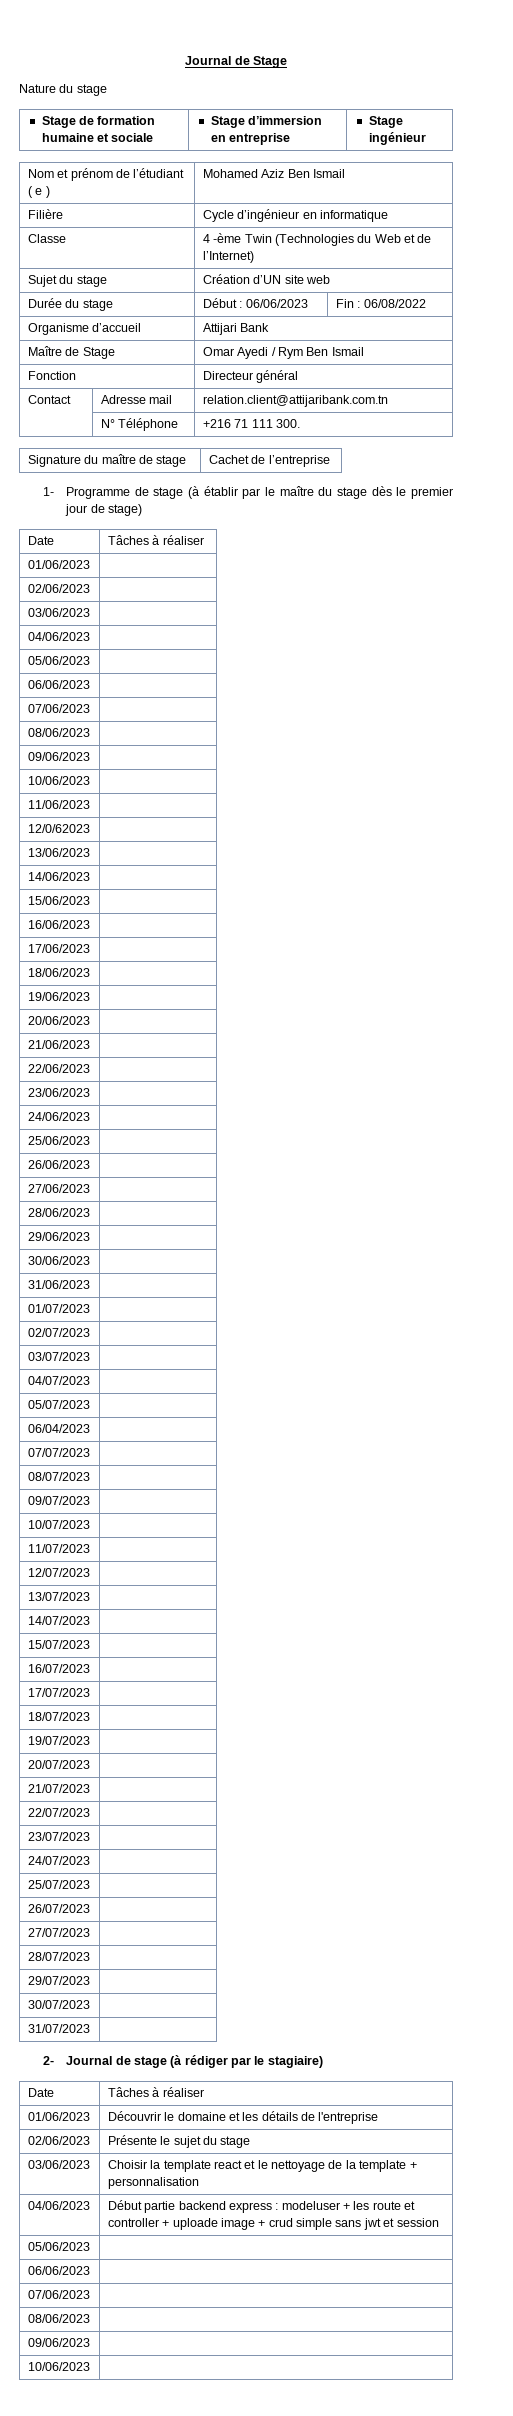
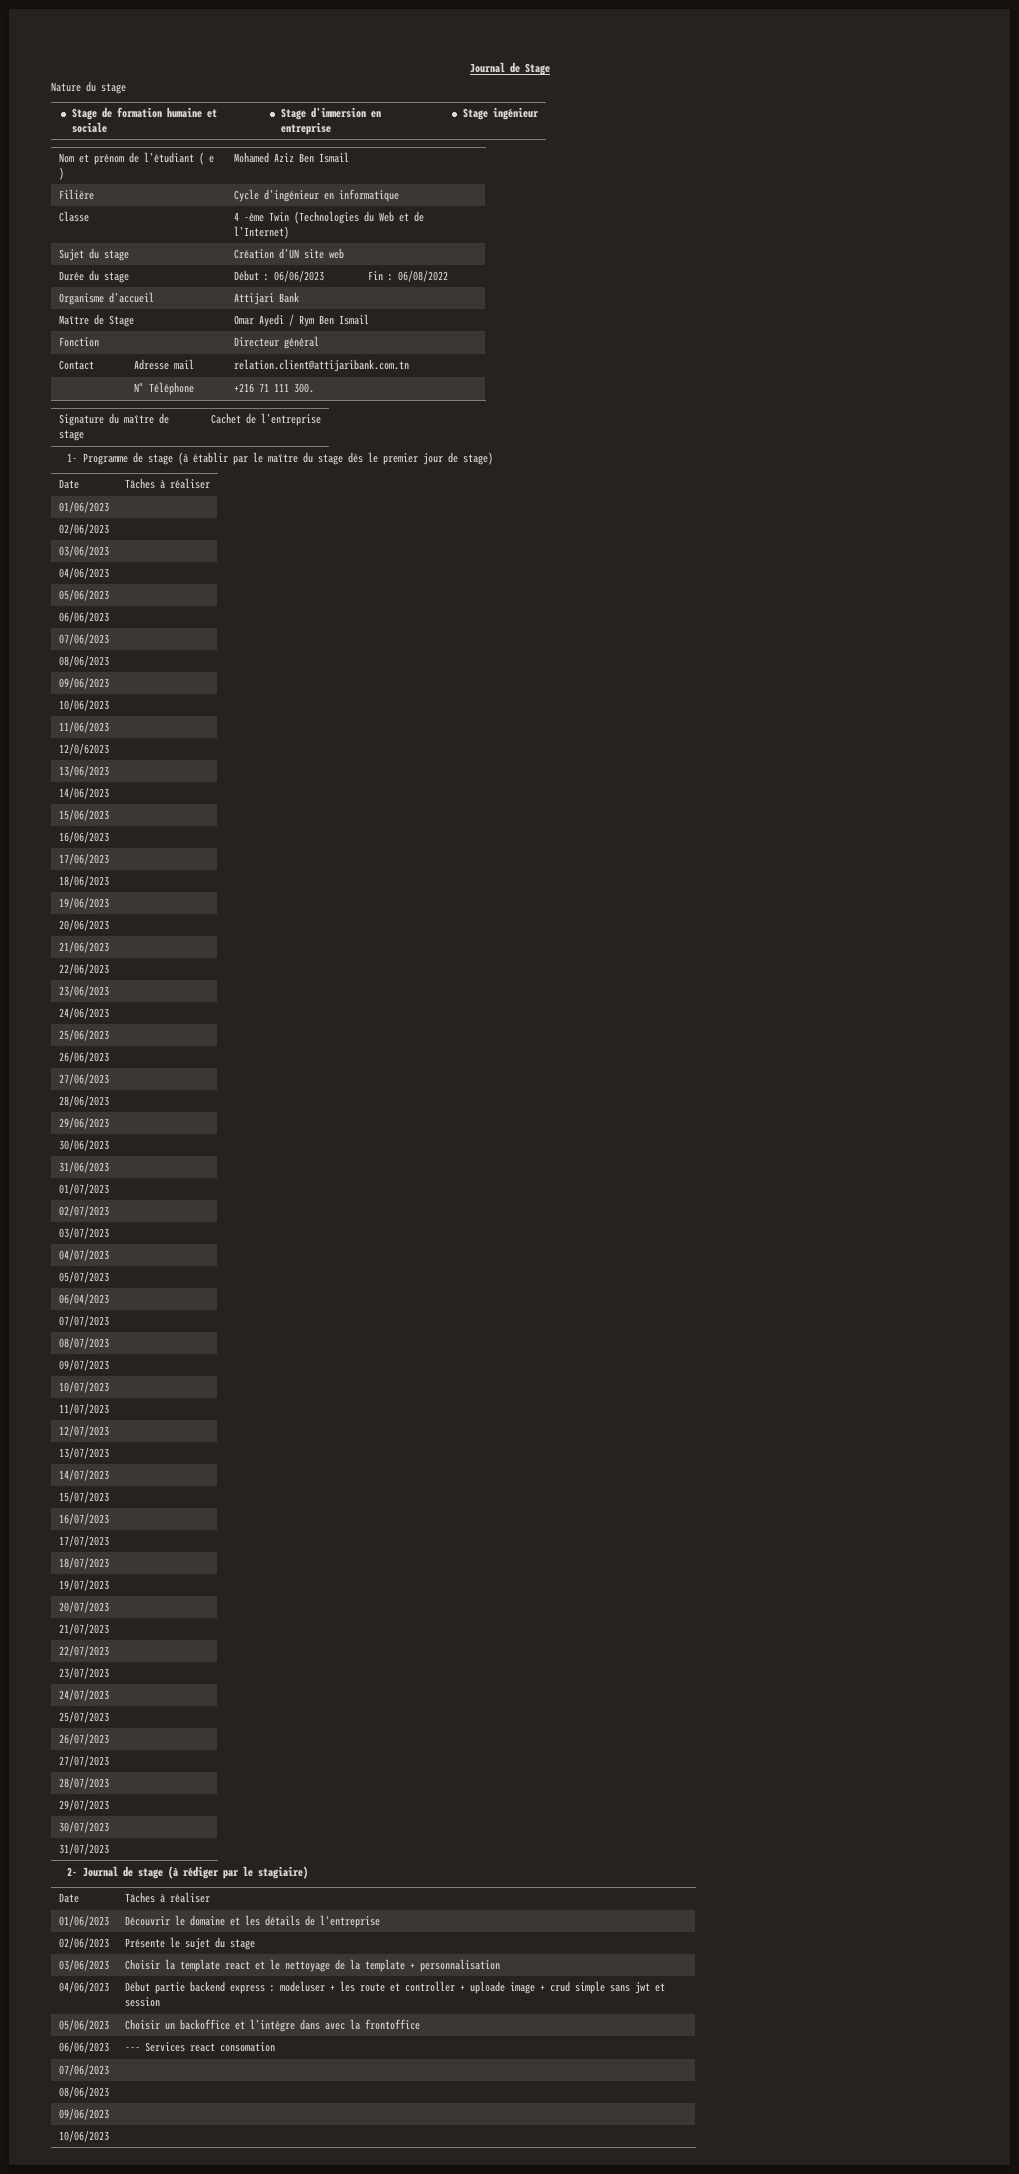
[27,2266,90,2275] // 06/06/2023 | -> [124,2019,420,2032] [58,2041,109,2053] [124,2042,275,2052] Choisir un backoffice et l’intègre dans avec la frontoffice // 06/06/2023 | --- Services react consomation

